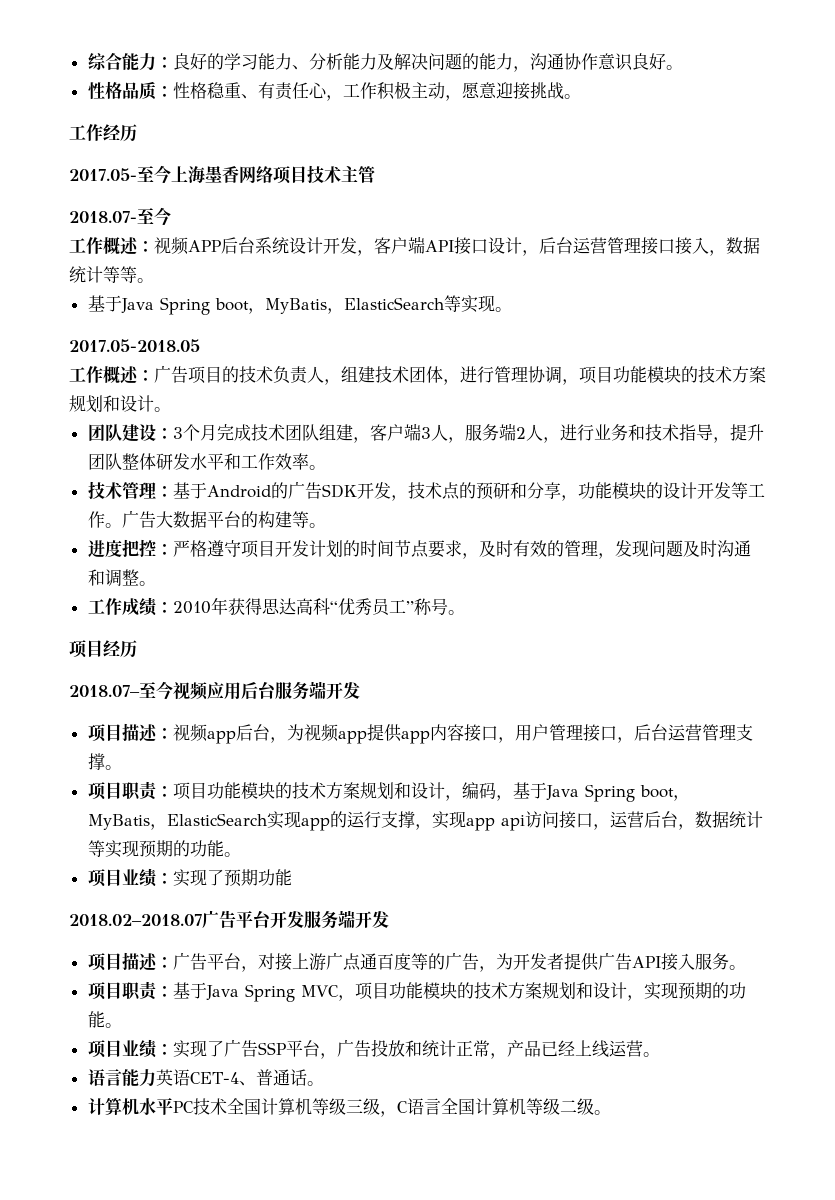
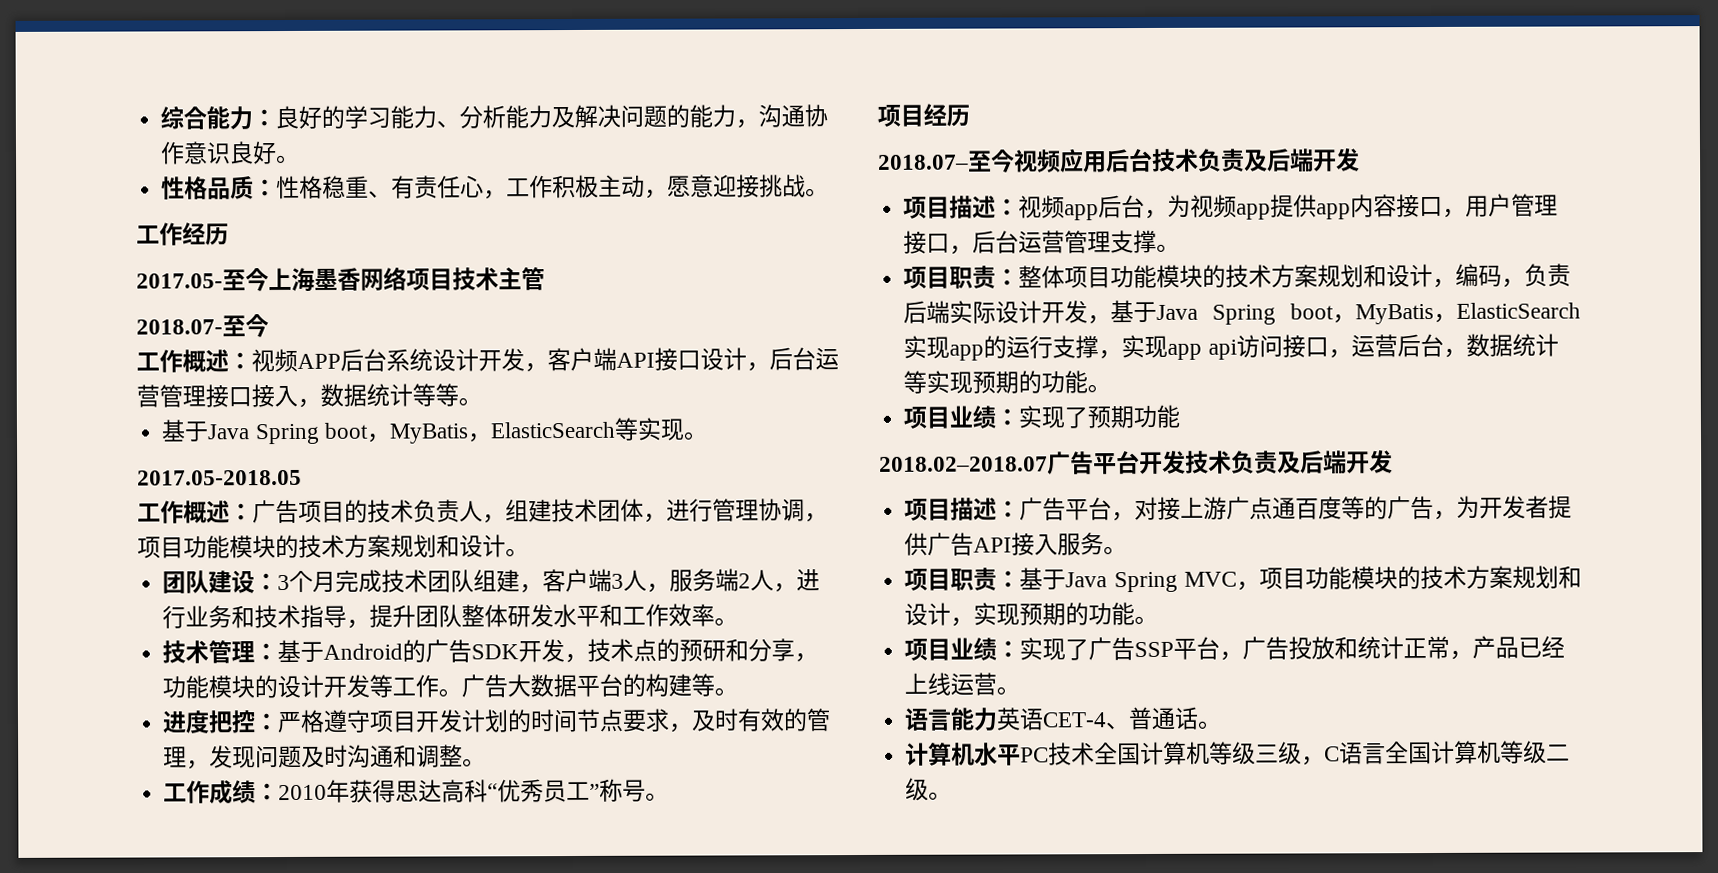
[275,681,309,700] 服务 -> [1151,148,1291,172] 技术负责及后
(173, 791) none -> [1018,265,1066,289] 整体
(513, 798) none -> [1524,263,1572,287] [903,300,1112,325] 负责后端实际设计开发，
[304,910,338,929] 服务 -> [1185,450,1324,474] 技术负责及后

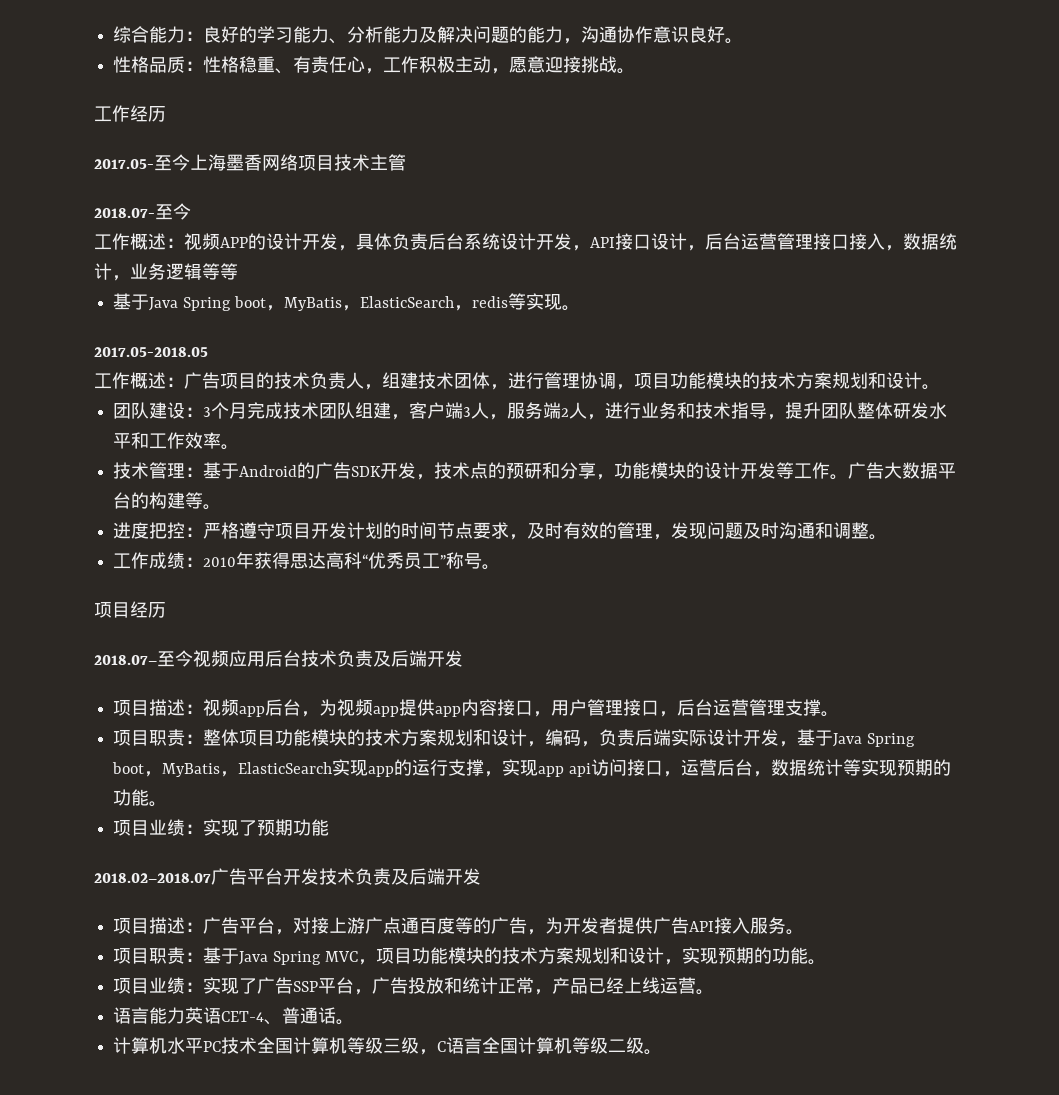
(341, 361) none -> [248,233,428,251] 的设计开发，具体负责
[547,347,617,372] 客户端 -> (590, 248) none
(413, 395) none -> [112,263,202,281] ，业务逻辑
[458,397,482,406] [161,419,616,445] 。 // 基于Java Spring boot，MyBatis，ElasticSearch -> [113,293,508,311] // 基于Java Spring boot，MyBatis，ElasticSearch，redis

